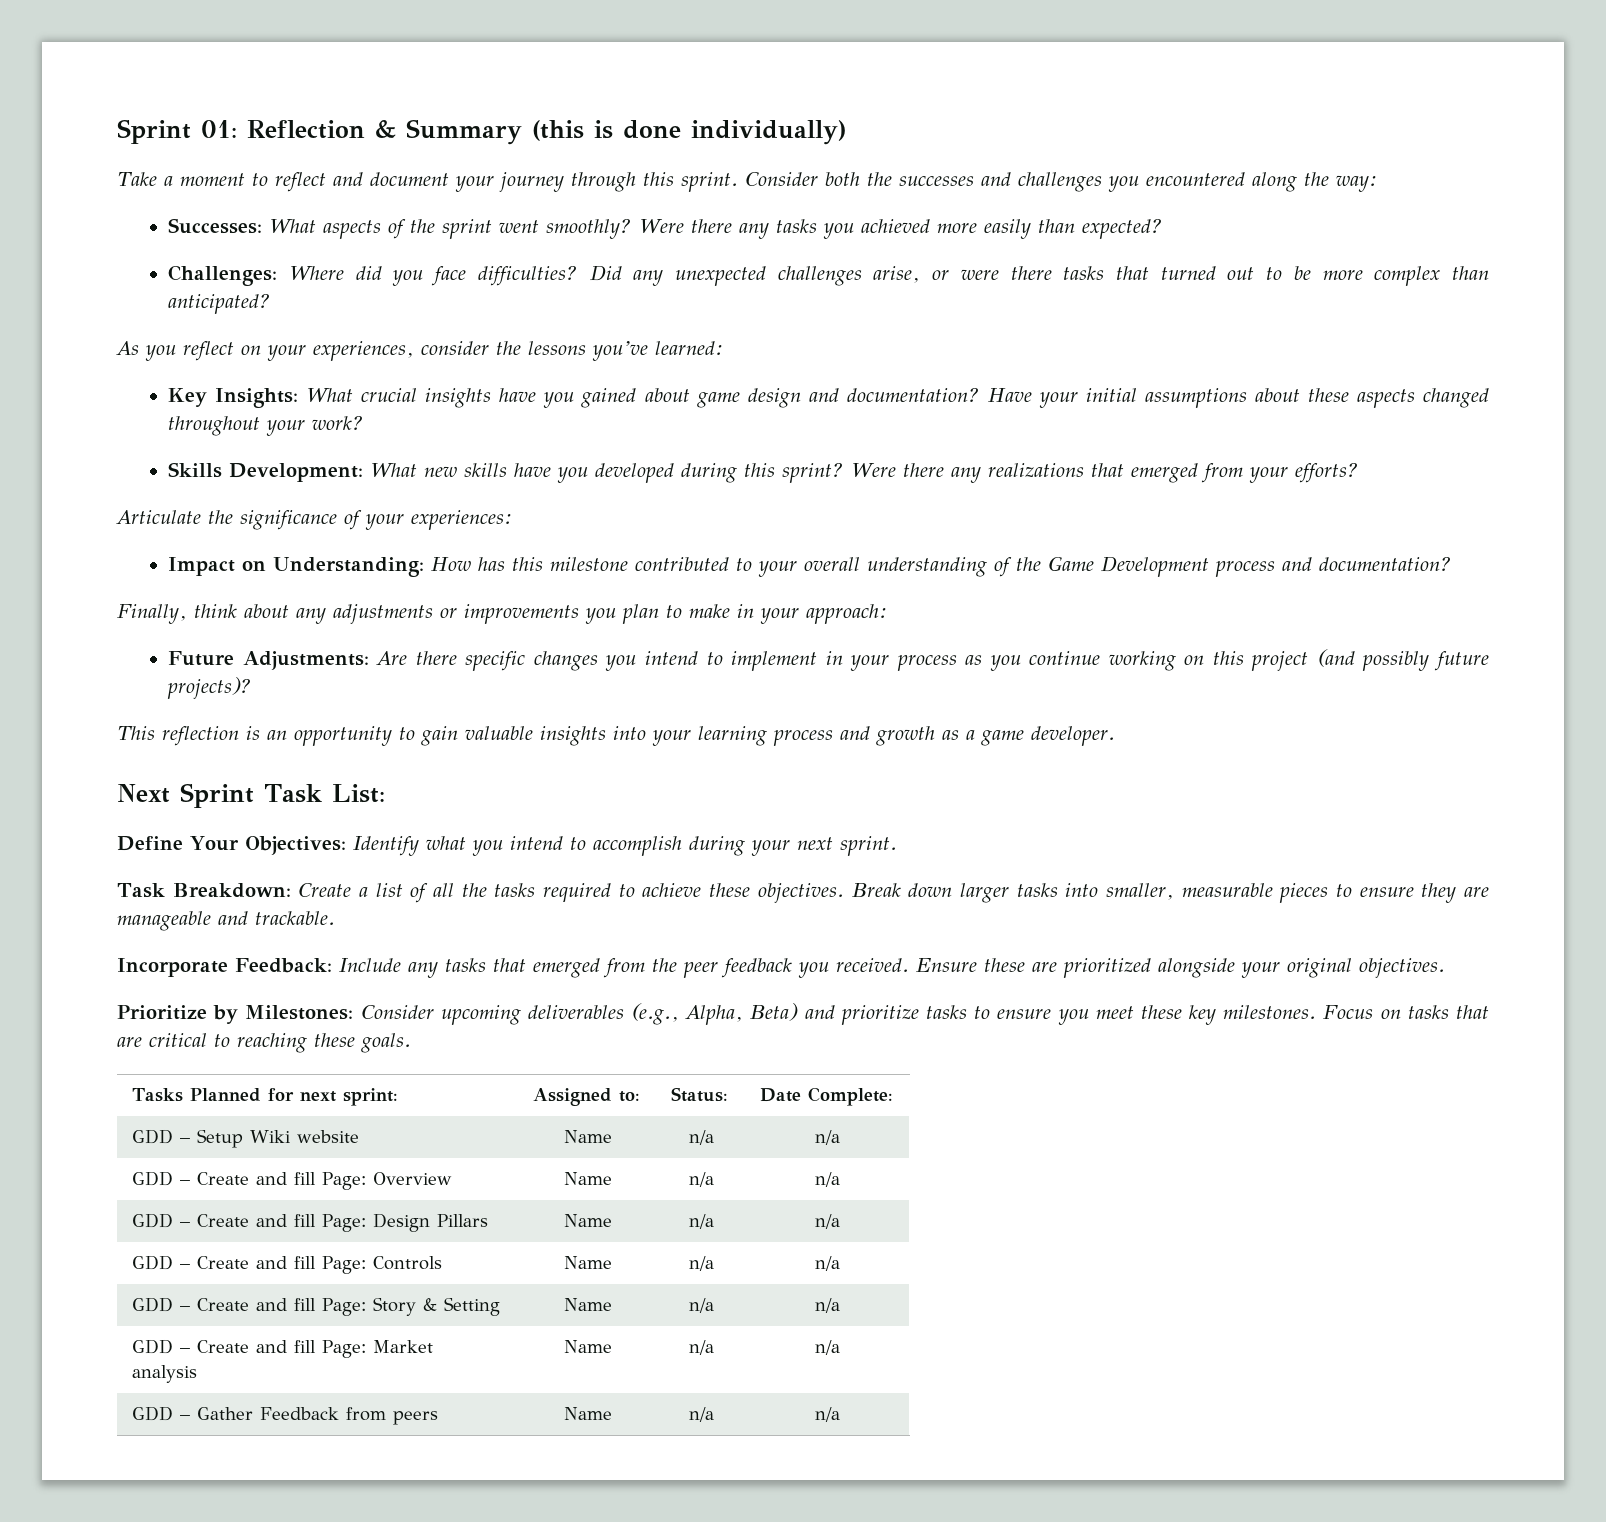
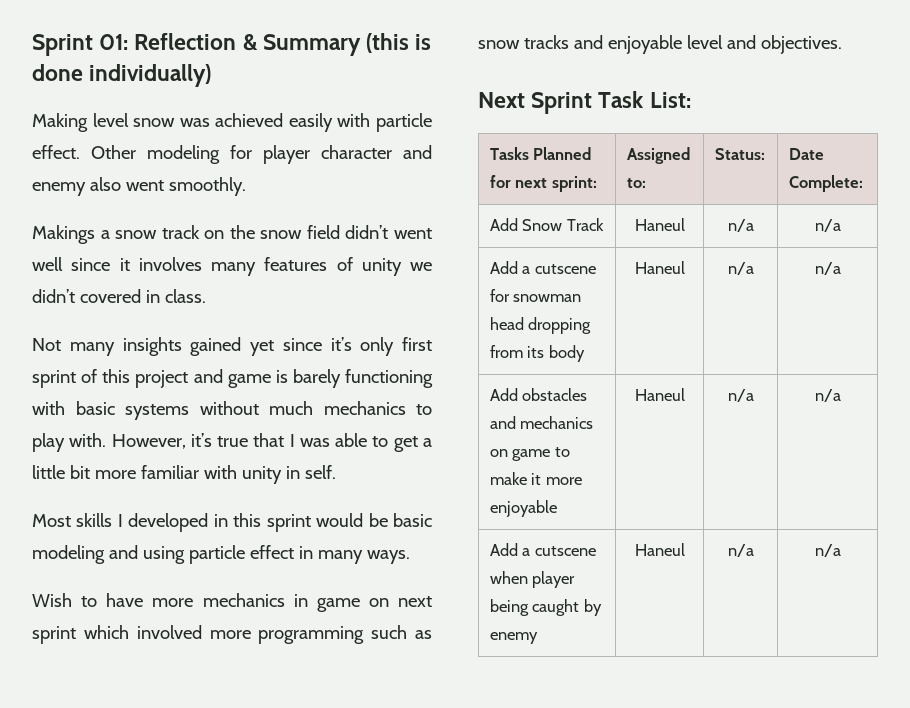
[117,172,1377,192] [168,218,1164,239] [168,265,1489,286] [168,294,272,314] [116,341,723,361] [168,388,1490,408] [168,416,365,436] [168,462,1360,483] [116,510,512,530] [168,556,1453,577] [117,604,887,624] [168,649,1489,671] [167,677,253,699] [117,726,1115,746] [117,783,385,808] [117,836,897,856] [117,883,1490,903] [117,911,335,931] [117,958,1445,978] [117,1003,1489,1025] [117,1033,411,1053] Take a moment to reflect and document your journey through this sprint. Consider both the successes and challenges you encountered along the way: // Successes: What aspects of the sprint went smoothly? Were there any tasks you achieved more easily than expected? // Challenges: Where did you face difficulties? Did any unexpected challenges arise, or were there tasks that turned out to be more complex than anticipated? // As you reflect on your experiences, consider the lessons you’ve learned: // Key Insights: What crucial insights have you gained about game design and documentation? Have your initial assumptions about these aspects changed throughout your work? // Skills Development: What new skills have you developed during this sprint? Were there any realizations that emerged from your efforts? // Articulate the significance of your experiences: // Impact on Understanding: How has this milestone contributed to your overall understanding of the Game Development process and documentation? // Finally, think about any adjustments or improvements you plan to make in your approach: // Future Adjustments: Are there specific changes you intend to implement in your process as you continue working on this project (and possibly future projects)? // This reflection is an opportunity to gain valuable insights into your learning process and growth as a game developer. // Next Sprint Task List: // Define Your Objectives: Identify what you intend to accomplish during your next sprint. // Task Breakdown: Create a list of all the tasks required to achieve these objectives. Break down larger tasks into smaller, measurable pieces to ensure they are manageable and trackable. // Incorporate Feedback: Include any tasks that emerged from the peer feedback you received. Ensure these are prioritized alongside your original objectives. // Prioritize by Milestones: Consider upcoming deliverables (e.g., Alpha, Beta) and prioritize tasks to ensure you meet these key milestones. Focus on tasks that are critical to reaching these goals. -> [32,113,432,132] [32,145,432,164] [32,177,246,196] [32,225,433,244] [32,257,432,276] [32,289,206,303] [32,337,432,356] [32,369,433,388] [32,401,432,420] [32,433,433,452] [32,465,336,484] [32,513,433,532] [32,545,410,564] [32,593,432,612] [32,625,432,644] [478,35,842,54] [478,91,691,114] Making level snow was achieved easily with particle effect. Other modeling for player character and enemy also went smoothly. // Makings a snow track on the snow field didn’t went well since it involves many features of unity we didn’t covered in class. // Not many insights gained yet since it’s only first sprint of this project and game is barely functioning with basic systems without much mechanics to play with. However, it’s true that I was able to get a little bit more familiar with unity in self. // Most skills I developed in this sprint would be basic modeling and using particle effect in many ways. // Wish to have more mechanics in game on next sprint which involved more programming such as snow tracks and enjoyable level and objectives. // Next Sprint Task List:
[132,1129,360,1148] [563,1130,612,1143] [688,1130,714,1145] [815,1130,840,1145] [132,1171,453,1190] [563,1172,612,1185] [688,1172,714,1187] [815,1172,840,1187] [132,1213,489,1232] [563,1214,612,1227] [688,1214,714,1229] [815,1214,840,1229] [132,1255,443,1274] [563,1256,612,1269] [688,1256,714,1271] [815,1256,840,1271] [132,1297,501,1316] [563,1298,612,1311] [688,1298,714,1313] [815,1298,840,1313] [132,1339,434,1358] [132,1365,198,1383] [563,1340,612,1353] [688,1340,714,1355] [815,1340,840,1355] [132,1406,439,1425] [563,1407,612,1420] GDD – Setup Wiki website | Name | n/a | n/a // GDD – Create and fill Page: Overview | Name | n/a | n/a // GDD – Create and fill Page: Design Pillars | Name | n/a | n/a // GDD – Create and fill Page: Controls | Name | n/a | n/a // GDD – Create and fill Page: Story & Setting | Name | n/a | n/a // GDD – Create and fill Page: Market analysis | Name | n/a | n/a // GDD – Gather Feedback from peers | Name -> [489,218,604,231] [634,218,685,231] [727,219,754,232] [814,219,841,232] [489,261,596,274] [489,289,582,302] [489,317,592,334] [489,345,585,362] [634,261,685,274] [727,262,754,275] [814,262,841,275] [489,388,588,401] [489,416,594,429] [489,447,570,461] [489,472,582,485] [489,500,557,517] [634,388,685,401] [727,389,754,402] [814,389,841,402] [489,543,596,556] [489,571,576,588] [489,599,602,616] [489,632,538,644] [634,543,685,556] Add Snow Track | Haneul | n/a | n/a // Add a cutscene for snowman head dropping from its body | Haneul | n/a | n/a // Add obstacles and mechanics on game to make it more enjoyable | Haneul | n/a | n/a // Add a cutscene when player being caught by enemy | Haneul

